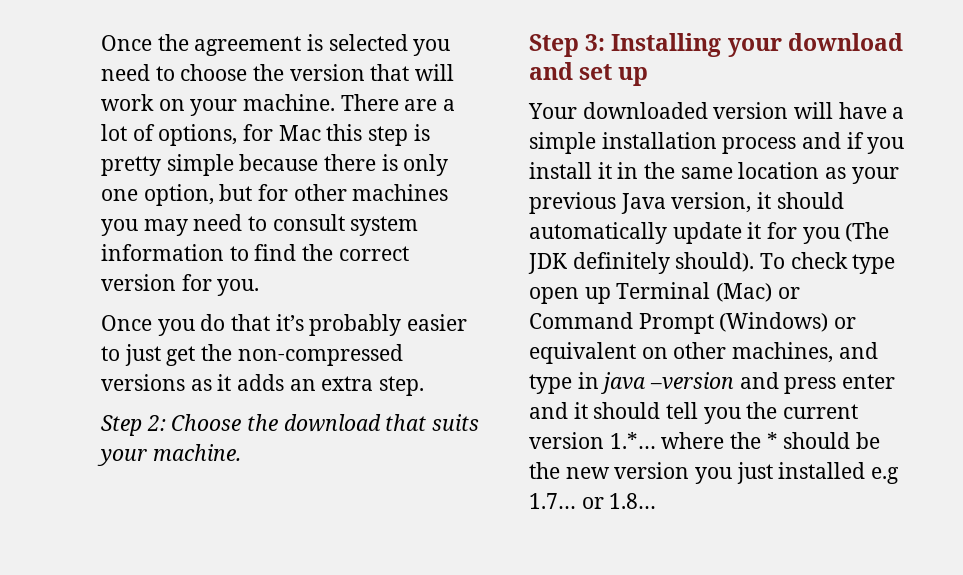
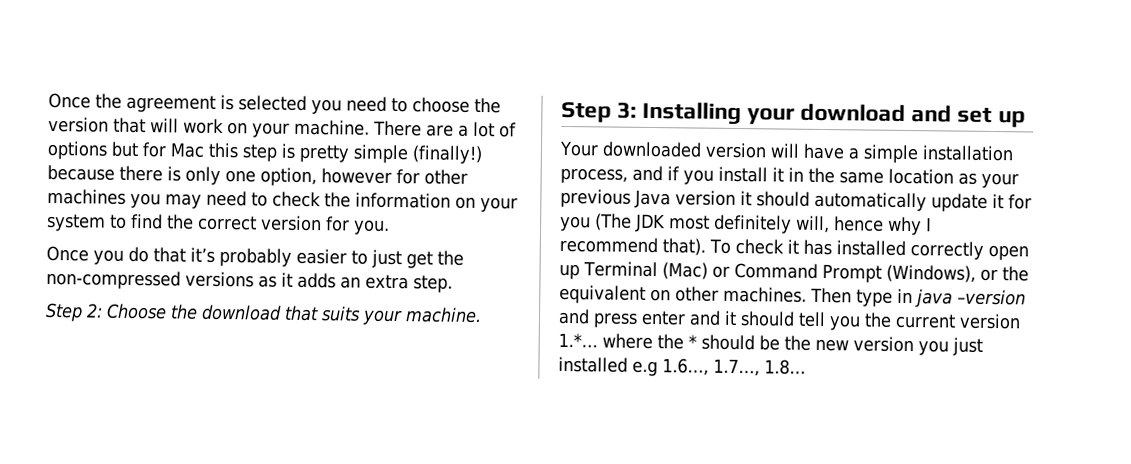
[158,124,238,146] options, -> [47,140,139,160] options but
(234, 165) none -> [412,145,482,165] (finally!)
[219,184,253,201] but -> [321,168,392,184] however
[272,214,419,236] [101,244,224,261] consult system information -> [272,191,518,213] [46,213,106,232] check the information on your system
[722,137,797,154] process -> [560,167,628,184] process,
[671,192,752,213] version, -> [675,190,736,206] version
[572,252,896,274] definitely should). To check type -> [669,214,932,236] [559,236,984,260] most definitely will, hence why I recommend that). To check it has installed correctly
[719,312,857,332] (Windows) or -> [885,264,1029,283] (Windows), or the
[732,342,878,363] machines, and -> [723,286,852,304] machines. Then
[529,493,604,509] 1.7… or -> [662,358,760,377] 1.6…, 1.7…,

